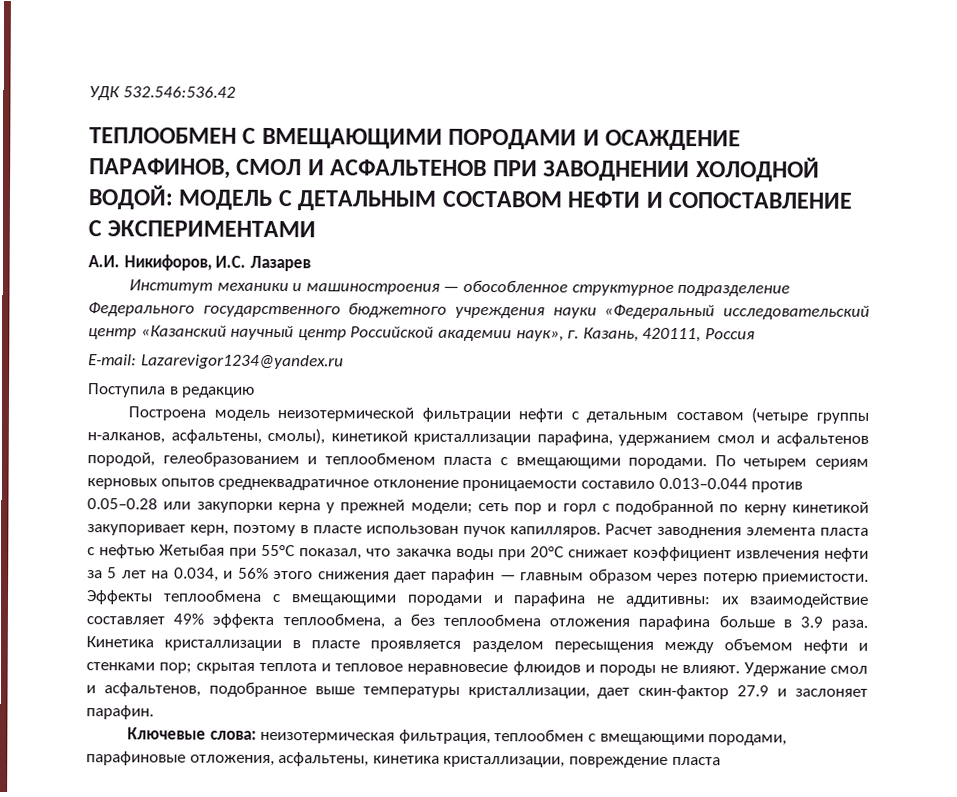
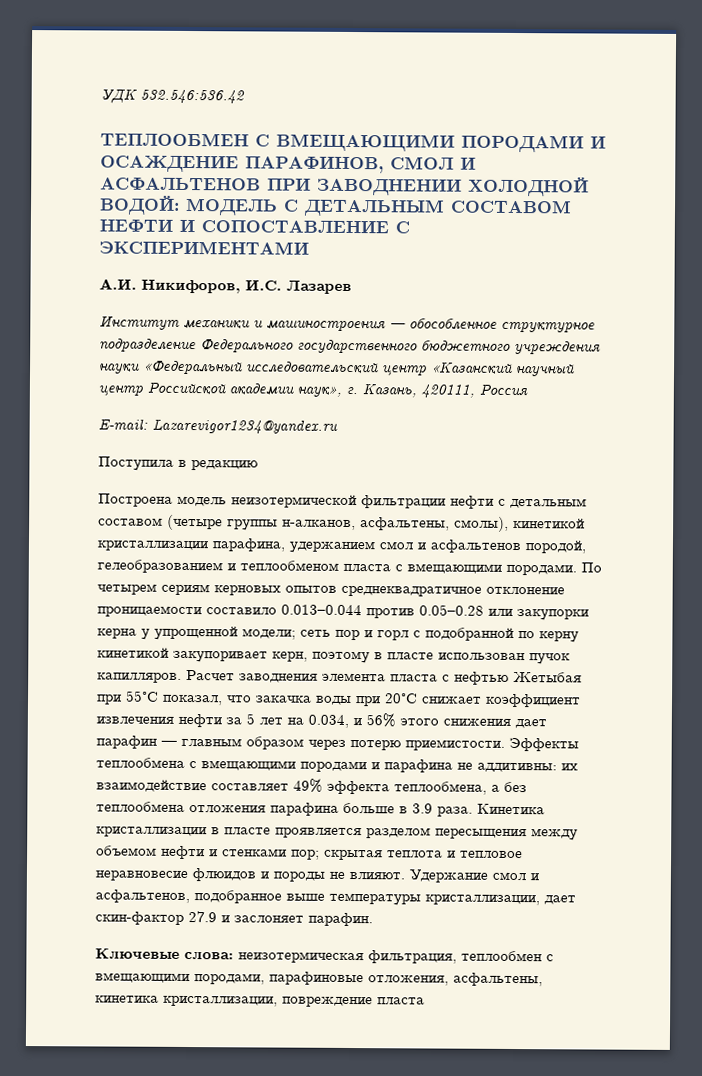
[340,499,406,514] прежней -> [154,625,238,641] упрощенной

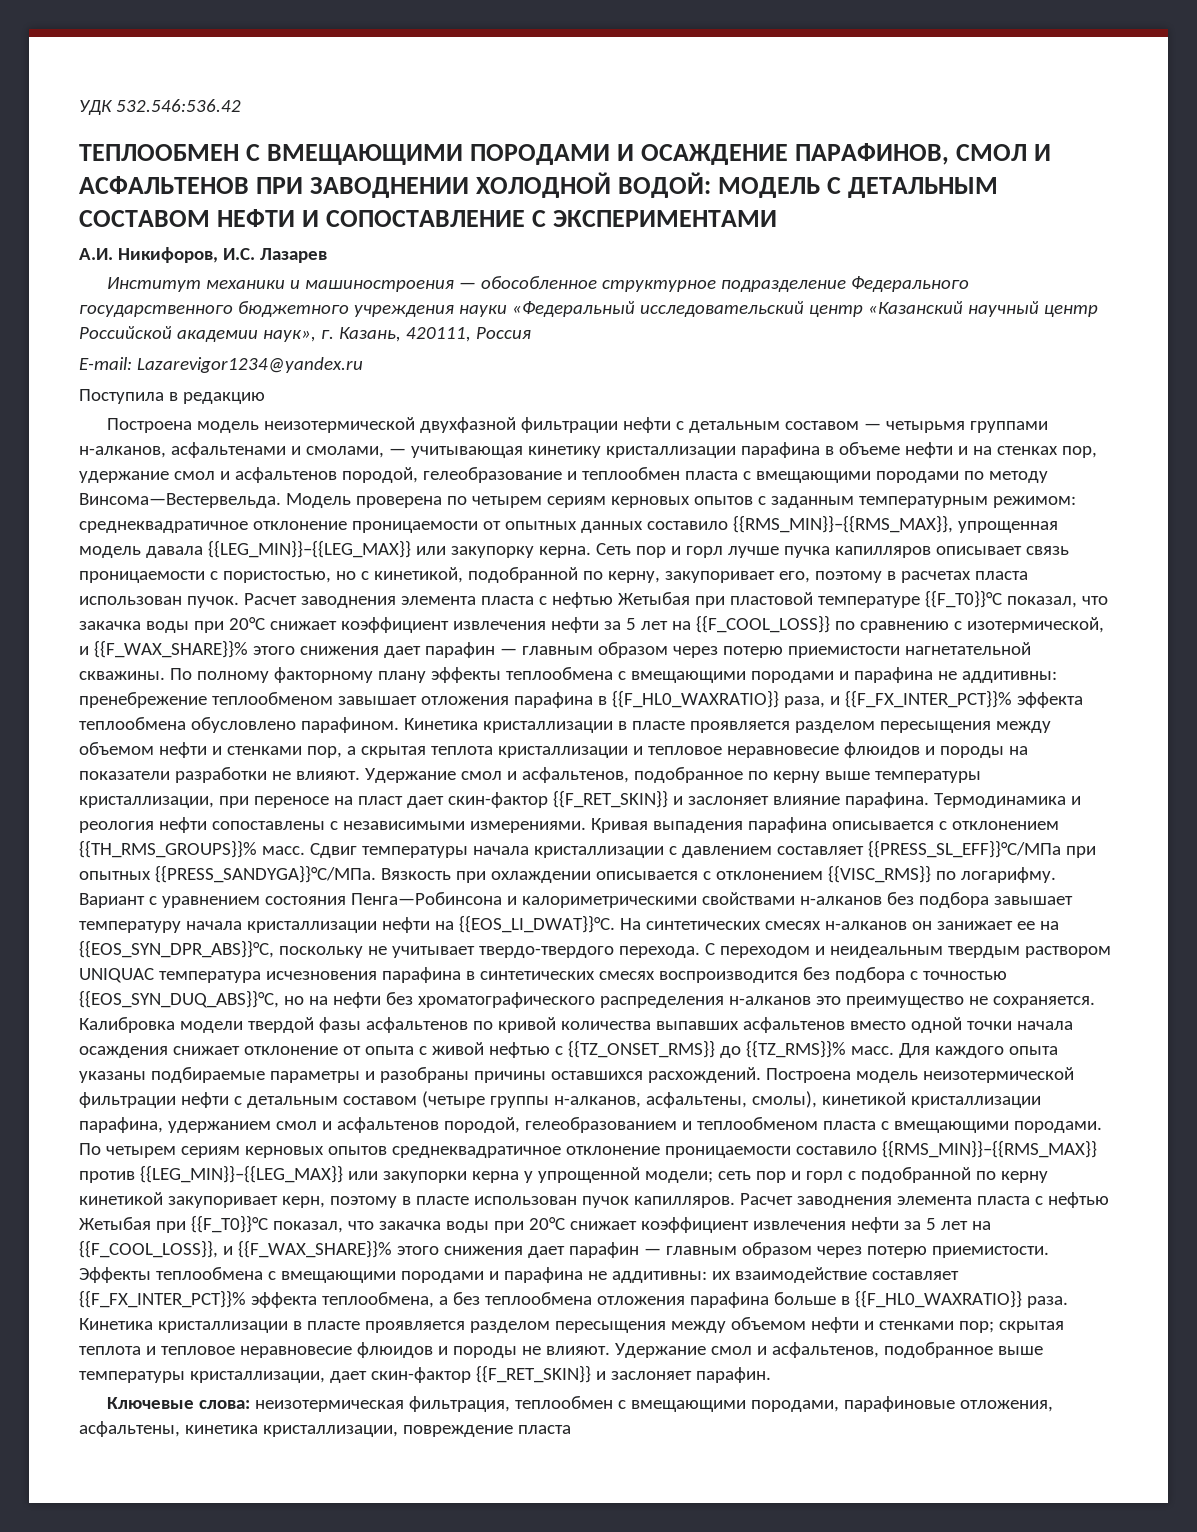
(357, 501) none -> [419,417,1048,433] [79,442,1097,458] [79,467,1048,483] [79,493,1076,508] [79,515,1058,533] [79,540,1069,558] [79,567,1028,583] [79,590,1108,608] [79,615,1104,633] [79,640,1031,658] [79,667,1057,683] [79,690,1083,708] [79,717,1051,733] [79,742,1028,758] [79,767,981,783] [79,790,1081,808] [79,817,1059,833] [79,840,1096,858] [79,865,1056,883] [79,892,1073,908] [79,915,1059,933] [79,940,1111,958] [79,967,1007,983] [79,990,1095,1008] [79,1017,1073,1033] [79,1040,1058,1058] [79,1067,1074,1083] двухфазной фильтрации нефти с детальным составом — четырьмя группами н-алканов, асфальтенами и смолами, — учитывающая кинетику кристаллизации парафина в объеме нефти и на стенках пор, удержание смол и асфальтенов породой, гелеобразование и теплообмен пласта с вмещающими породами по методу Винсома—Вестервельда. Модель проверена по четырем сериям керновых опытов с заданным температурным режимом: среднеквадратичное отклонение проницаемости от опытных данных составило {{RMS_MIN}}–{{RMS_MAX}}, упрощенная модель давала {{LEG_MIN}}–{{LEG_MAX}} или закупорку керна. Сеть пор и горл лучше пучка капилляров описывает связь проницаемости с пористостью, но с кинетикой, подобранной по керну, закупоривает его, поэтому в расчетах пласта использован пучок. Расчет заводнения элемента пласта с нефтью Жетыбая при пластовой температуре {{F_T0}}°C показал, что закачка воды при 20°C снижает коэффициент извлечения нефти за 5 лет на {{F_COOL_LOSS}} по сравнению с изотермической, и {{F_WAX_SHARE}}% этого снижения дает парафин — главным образом через потерю приемистости нагнетательной скважины. По полному факторному плану эффекты теплообмена с вмещающими породами и парафина не аддитивны: пренебрежение теплообменом завышает отложения парафина в {{F_HL0_WAXRATIO}} раза, и {{F_FX_INTER_PCT}}% эффекта теплообмена обусловлено парафином. Кинетика кристаллизации в пласте проявляется разделом пересыщения между объемом нефти и стенками пор, а скрытая теплота кристаллизации и тепловое неравновесие флюидов и породы на показатели разработки не влияют. Удержание смол и асфальтенов, подобранное по керну выше температуры кристаллизации, при переносе на пласт дает скин-фактор {{F_RET_SKIN}} и заслоняет влияние парафина. Термодинамика и реология нефти сопоставлены с независимыми измерениями. Кривая выпадения парафина описывается с отклонением {{TH_RMS_GROUPS}}% масс. Сдвиг температуры начала кристаллизации с давлением составляет {{PRESS_SL_EFF}}°C/МПа при опытных {{PRESS_SANDYGA}}°C/МПа. Вязкость при охлаждении описывается с отклонением {{VISC_RMS}} по логарифму. Вариант с уравнением состояния Пенга—Робинсона и калориметрическими свойствами н-алканов без подбора завышает температуру начала кристаллизации нефти на {{EOS_LI_DWAT}}°C. На синтетических смесях н-алканов он занижает ее на {{EOS_SYN_DPR_ABS}}°C, поскольку не учитывает твердо-твердого перехода. С переходом и неидеальным твердым раствором UNIQUAC температура исчезновения парафина в синтетических смесях воспроизводится без подбора с точностью {{EOS_SYN_DUQ_ABS}}°C, но на нефти без хроматографического распределения н-алканов это преимущество не сохраняется. Калибровка модели твердой фазы асфальтенов по кривой количества выпавших асфальтенов вместо одной точки начала осаждения снижает отклонение от опыта с живой нефтью с {{TZ_ONSET_RMS}} до {{TZ_RMS}}% масс. Для каждого опыта указаны подбираемые параметры и разобраны причины оставшихся расхождений. Построена модель неизотермической
[281,604,484,619] 0.013–0.044 против 0.05–0.28 -> [881,1140,1097,1158] [79,1165,343,1183] {{RMS_MIN}}–{{RMS_MAX}} против {{LEG_MIN}}–{{LEG_MAX}}
[125,690,159,702] 55°C -> [190,1215,268,1233] {{F_T0}}°C
[308,713,396,728] 0.034, и 56% -> [79,1240,392,1258] {{F_COOL_LOSS}}, и {{F_WAX_SHARE}}%
[293,778,323,793] 49% -> [79,1290,246,1308] {{F_FX_INTER_PCT}}%
[412,803,433,814] 3.9 -> [854,1290,1022,1308] {{F_HL0_WAXRATIO}}
[188,911,217,923] 27.9 -> [475,1365,591,1383] {{F_RET_SKIN}}

